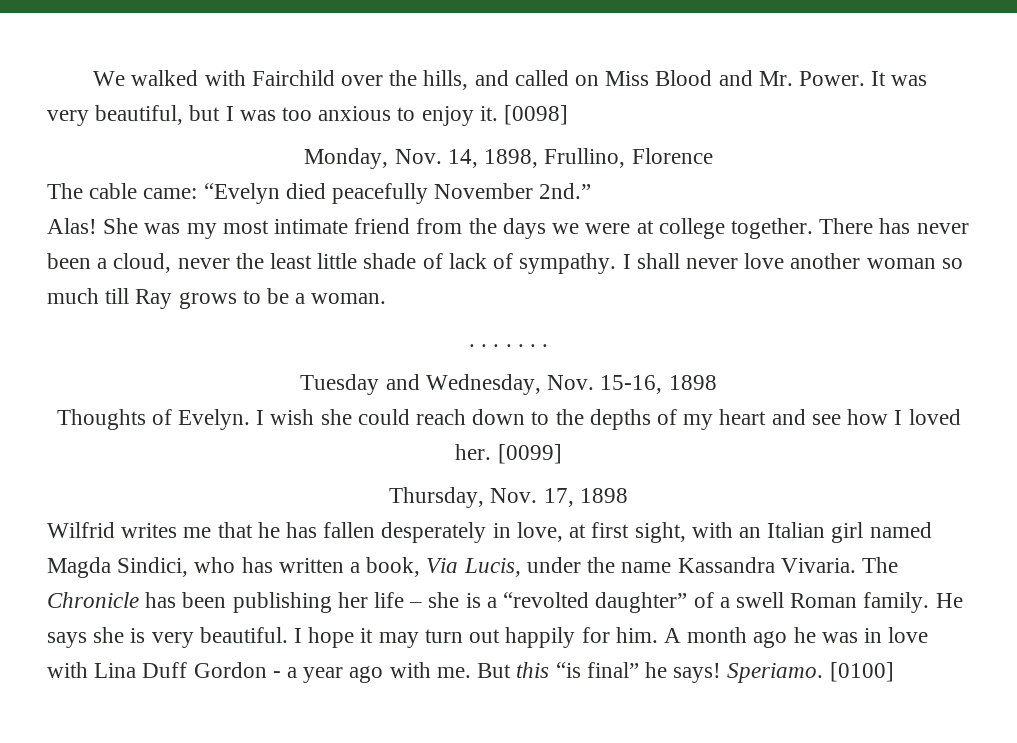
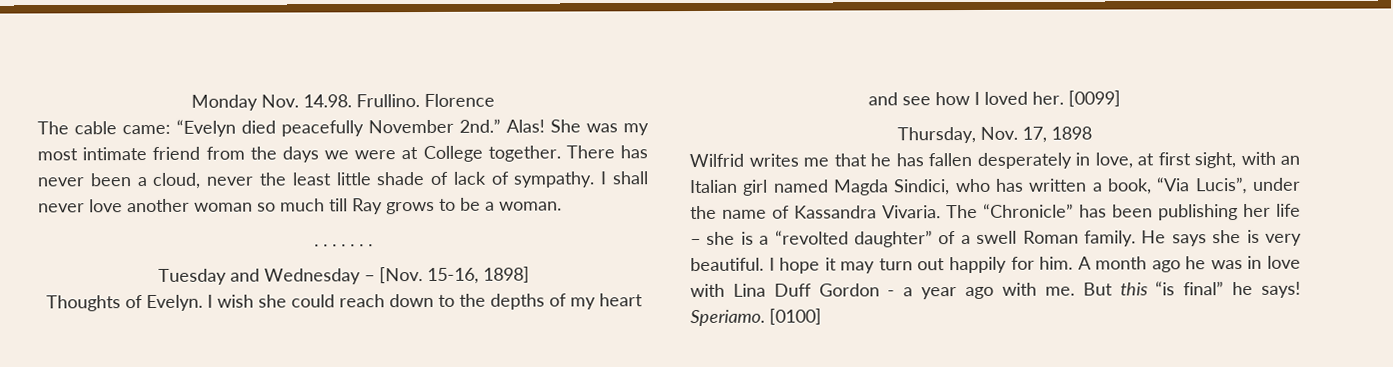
[93,70,928,90] [47,105,569,126] [304,148,626,169] We walked with Fairchild over the hills, and called on Miss Blood and Mr. Power. It was very beautiful, but I was too anxious to enjoy it. [0098] // Monday, Nov. 14, 1898, Frullino, -> [190,94,420,111] Monday Nov. 14.98. Frullino.
(592, 191) // -> (501, 125) none
[658,218,725,239] college -> [422,145,483,163] College
[425,374,717,395] Wednesday, Nov. 15-16, 1898 -> [263,266,530,285] Wednesday – [Nov. 15-16, 1898]
[426,558,521,577] Via Lucis, -> [1156,176,1248,195] “Via Lucis”,
(672, 567) none -> [772,205,790,219] of
[47,592,139,608] Chronicle -> [983,203,1074,218] “Chronicle”

